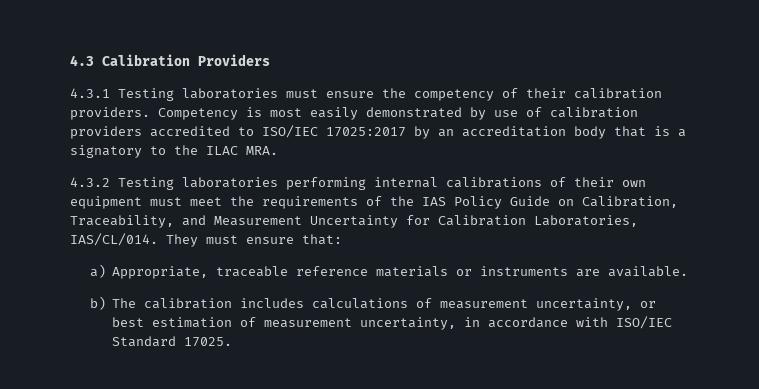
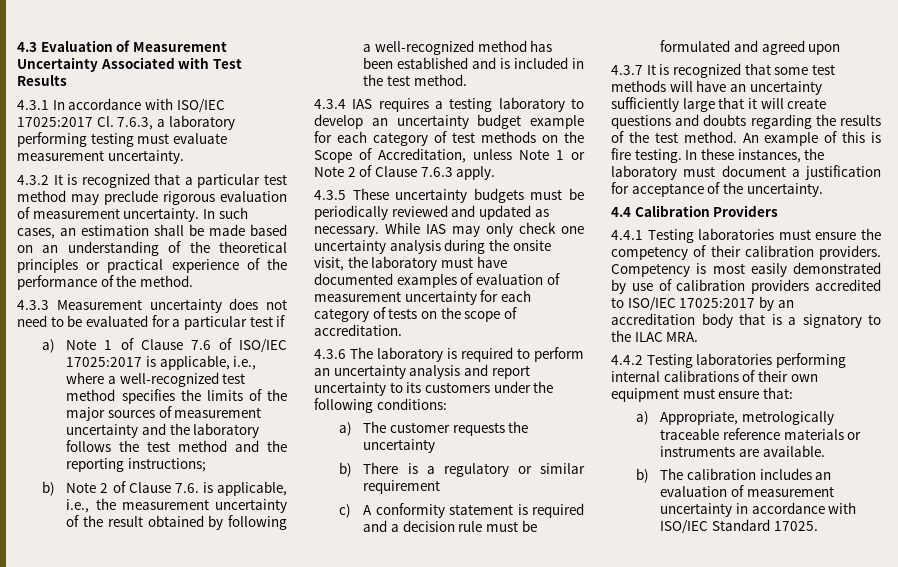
(94, 60) none -> [40,40,227,52] [17,57,242,72] [17,75,67,86] [17,98,225,113] [17,115,235,130] [17,132,227,147] [17,150,184,164] [17,173,288,188] [17,190,287,205] [17,207,248,222] [17,224,287,239] [17,241,287,256] [17,258,287,273] [17,275,193,290] [17,298,287,313] [17,315,286,330] [41,338,287,353] [66,355,257,370] [66,372,246,387] [66,389,287,404] [66,406,262,421] [66,423,260,438] [66,440,288,452] [66,458,207,472] [41,481,287,496] [66,498,287,513] [66,515,287,530] [363,40,553,55] [363,57,584,69] [363,74,467,86] [314,97,584,112] [314,114,584,129] [314,131,584,146] [314,148,585,163] [314,165,496,180] [314,188,584,203] [314,205,549,220] [314,222,584,237] [314,239,551,254] [314,256,507,271] [314,273,560,288] [314,290,531,305] [314,307,517,322] [314,324,402,336] [314,347,584,362] [314,364,530,379] [314,381,554,396] [314,398,447,413] [338,421,529,436] [363,439,436,453] [338,462,585,477] [363,480,441,494] [338,503,584,518] [363,520,537,532] [660,40,841,55] [611,63,835,78] [611,80,822,95] [611,97,827,112] [611,114,881,129] [611,131,881,146] [611,148,825,163] [611,165,881,180] [611,182,823,197] [611,207,631,217] Evaluation of Measurement Uncertainty Associated with Test Results // 4.3.1 In accordance with ISO/IEC 17025:2017 Cl. 7.6.3, a laboratory performing testing must evaluate measurement uncertainty. // 4.3.2 It is recognized that a particular test method may preclude rigorous evaluation of measurement uncertainty. In such cases, an estimation shall be made based on an understanding of the theoretical principles or practical experience of the performance of the method. // 4.3.3 Measurement uncertainty does not need to be evaluated for a particular test if // a) Note 1 of Clause 7.6 of ISO/IEC 17025:2017 is applicable, i.e., where a well-recognized test method specifies the limits of the major sources of measurement uncertainty and the laboratory follows the test method and the reporting instructions; // b) Note 2 of Clause 7.6. is applicable, i.e., the measurement uncertainty of the result obtained by following a well-recognized method has been established and is included in the test method. // 4.3.4 IAS requires a testing laboratory to develop an uncertainty budget example for each category of test methods on the Scope of Accreditation, unless Note 1 or Note 2 of Clause 7.6.3 apply. // 4.3.5 These uncertainty budgets must be periodically reviewed and updated as necessary. While IAS may only check one uncertainty analysis during the onsite visit, the laboratory must have documented examples of evaluation of measurement uncertainty for each category of tests on the scope of accreditation. // 4.3.6 The laboratory is required to perform an uncertainty analysis and report uncertainty to its customers under the following conditions: // a) The customer requests the uncertainty // b) There is a regulatory or similar requirement // c) A conformity statement is required and a decision rule must be formulated and agreed upon // 4.3.7 It is recognized that some test methods will have an uncertainty sufficiently large that it will create questions and doubts regarding the results of the test method. An example of this is fire testing. In these instances, the laboratory must document a justification for acceptance of the uncertainty. // 4.4
[70,88,110,98] 4.3.1 -> [611,230,643,240] 4.4.1
[70,177,110,187] 4.3.2 -> [611,355,643,365] 4.4.2
[190,196,678,209] [70,215,638,228] [70,233,238,247] meet the requirements of the IAS Policy Guide on Calibration, Traceability, and Measurement Uncertainty for Calibration Laboratories, IAS/CL/014. They must -> (715, 393) none
(209, 272) none -> [742,411,835,425] metrologically
[312,298,657,311] [112,317,457,330] calculations of measurement uncertainty, or best estimation of measurement uncertainty, -> [815,472,832,480] [660,485,834,497] [660,503,733,517] an evaluation of measurement uncertainty

